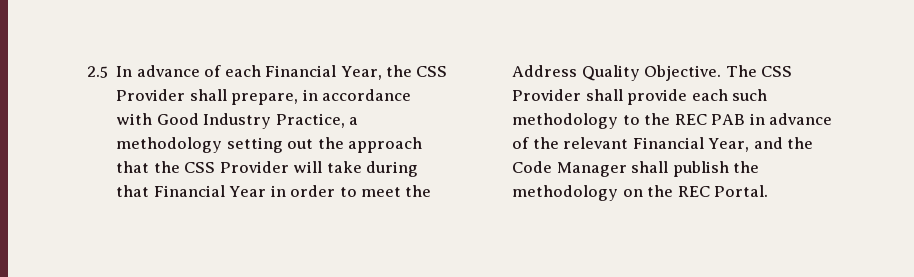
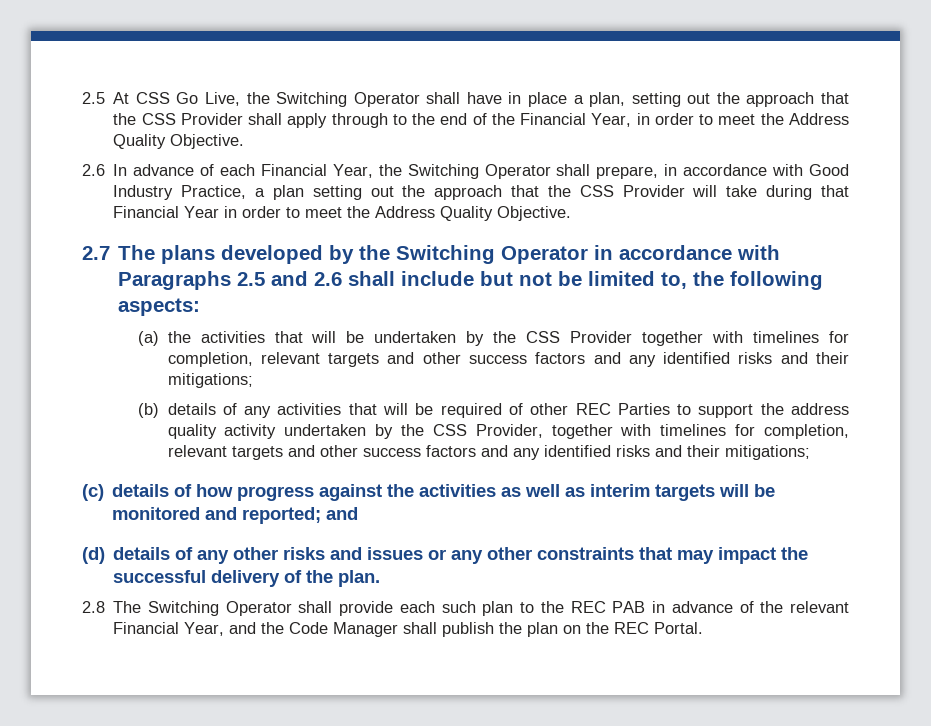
[87,66,108,78] 2.5 -> [82,92,850,107] [113,113,850,128] [113,134,245,149] [82,164,105,176] 2.5 At CSS Go Live, the Switching Operator shall have in place a plan, setting out the approach that the CSS Provider shall apply through to the end of the Financial Year, in order to meet the Address Quality Objective. // 2.6
[416,66,448,77] [116,89,186,101] CSS Provider -> [407,164,551,179] Switching Operator
[116,137,223,153] methodology -> [272,185,304,200] plan
[725,65,793,77] [512,89,582,101] The CSS Provider -> [82,245,781,264] [118,271,824,290] [118,298,201,316] [138,331,849,346] [167,352,850,367] [167,373,253,388] [138,403,849,418] [167,424,849,439] [167,445,810,460] [82,484,776,501] [112,507,359,524] [82,547,809,564] [113,570,381,587] [82,601,292,616] // 2.7 The plans developed by the Switching Operator in accordance with Paragraphs 2.5 and 2.6 shall include but not be limited to, the following aspects: // (a) the activities that will be undertaken by the CSS Provider together with timelines for completion, relevant targets and other success factors and any identified risks and their mitigations; // (b) details of any activities that will be required of other REC Parties to support the address quality activity undertaken by the CSS Provider, together with timelines for completion, relevant targets and other success factors and any identified risks and their mitigations; // (c) details of how progress against the activities as well as interim targets will be monitored and reported; and // (d) details of any other risks and issues or any other constraints that may impact the successful delivery of the plan. // 2.8 The Switching Operator
[512,113,619,129] methodology -> [482,601,514,616] plan
[512,185,619,201] methodology -> [527,622,559,637] plan

